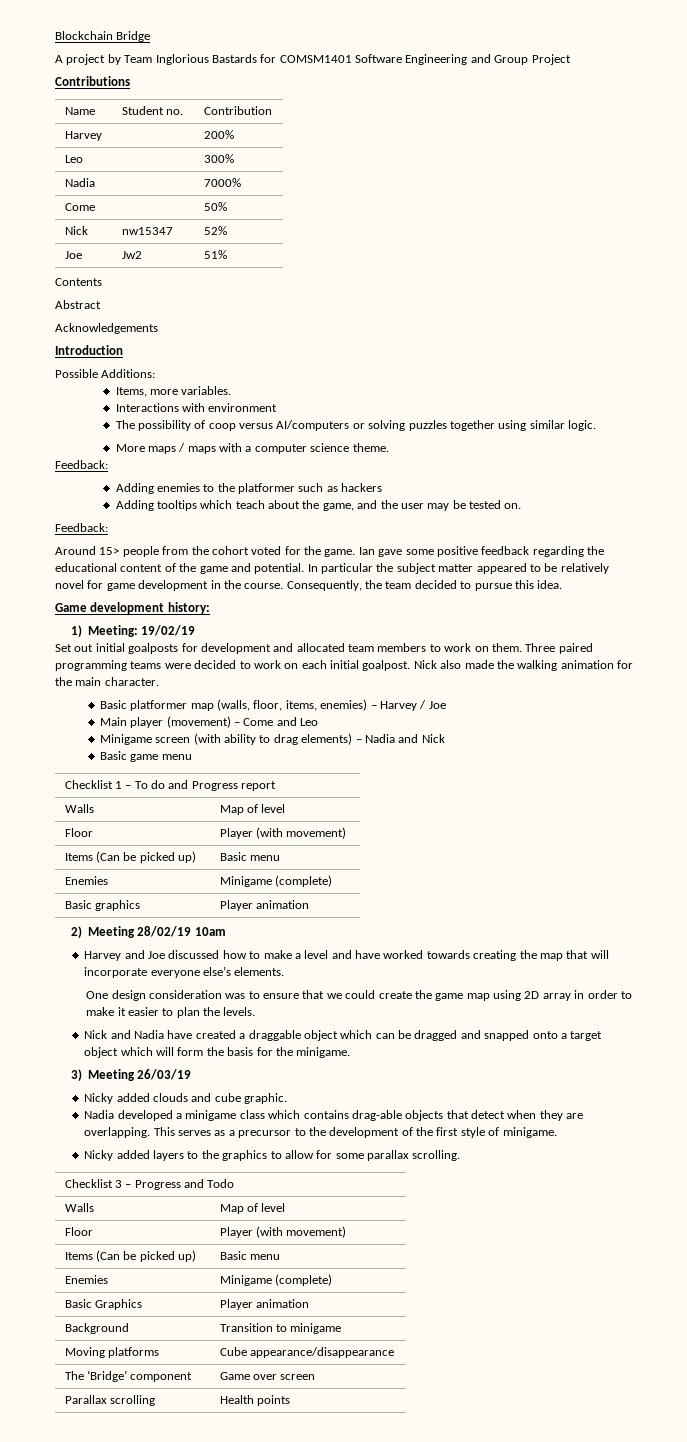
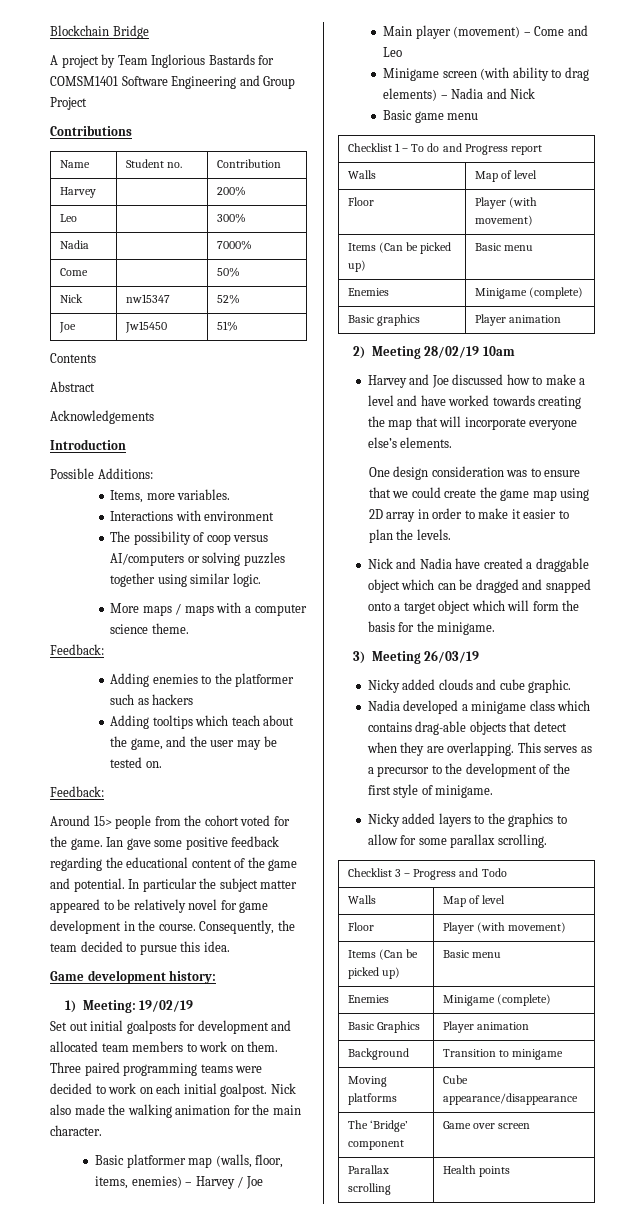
[121,251,142,259] Jw2 -> [125,321,168,333] Jw15450

